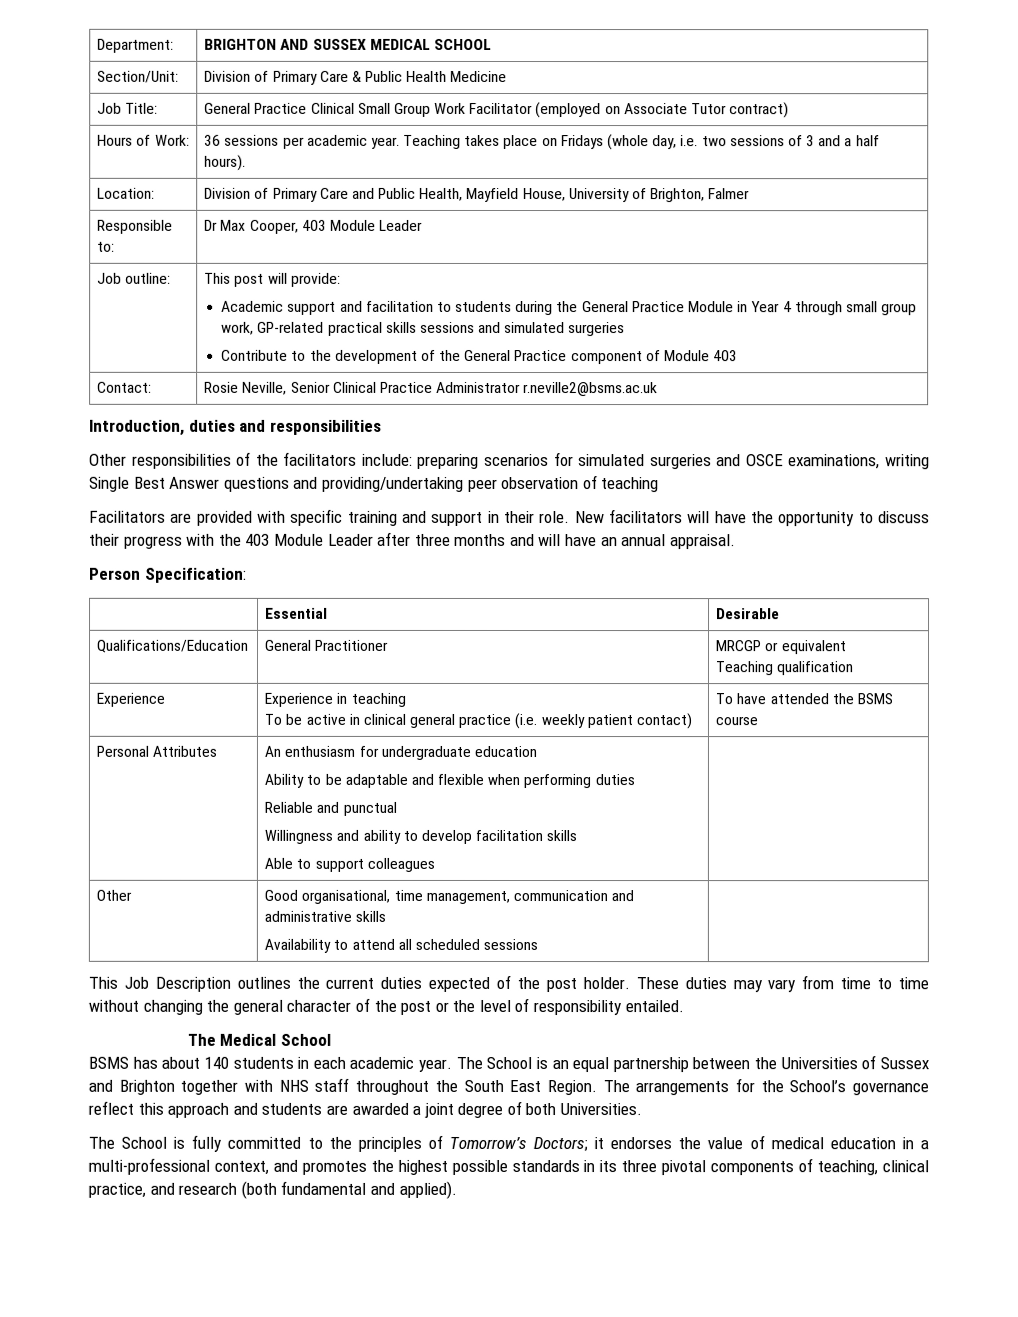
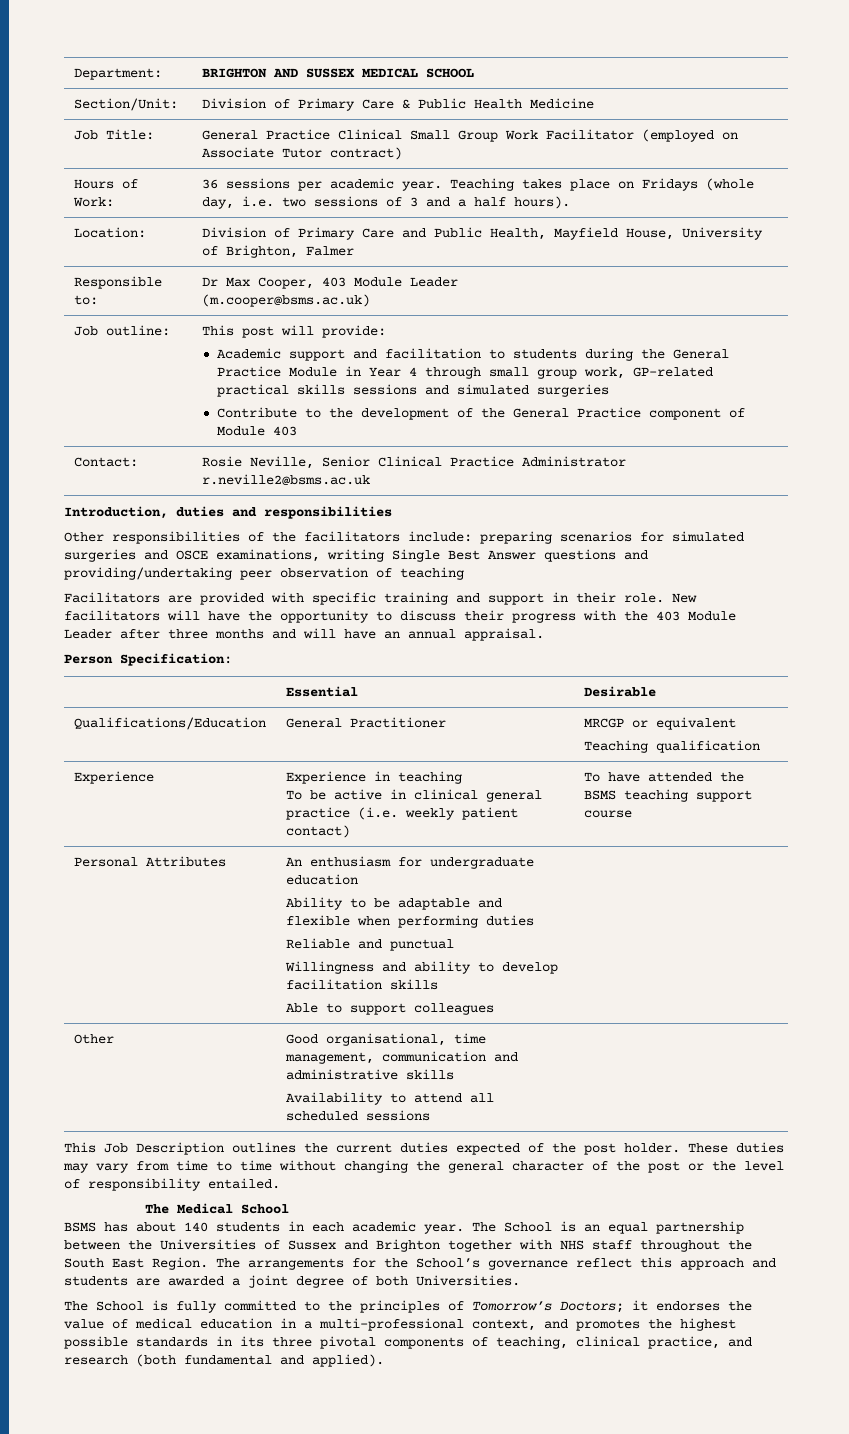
(424, 225) none -> [201,294,370,307] // (m.cooper@bsms.ac.uk)
(893, 699) none -> [623,789,752,802] teaching support

